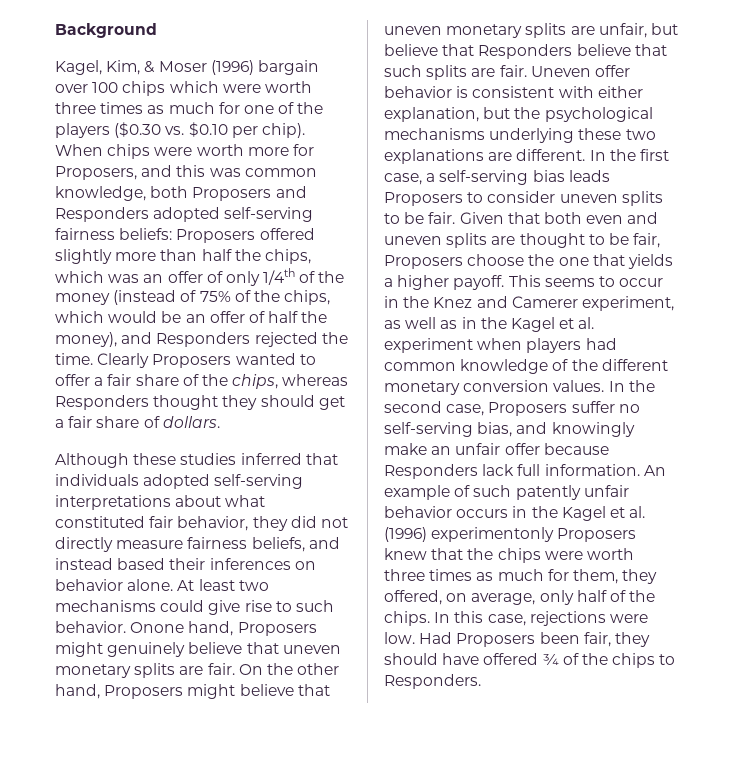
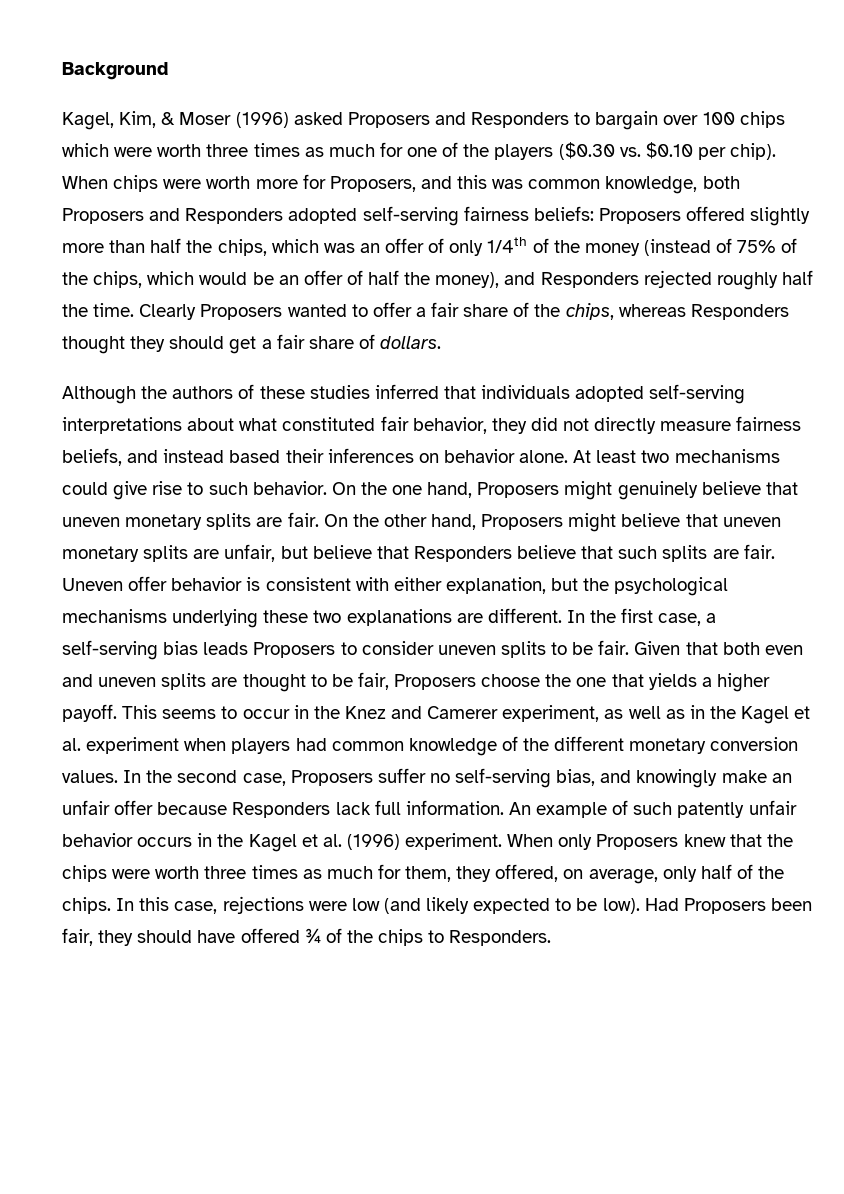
(254, 67) none -> [293,112,591,128] asked Proposers and Responders to
(318, 339) none -> [716,270,813,290] roughly half
(129, 460) none -> [141,384,255,399] the authors of
[130,622,185,633] Onone -> [331,482,423,495] On the one
[431,527,555,542] experimentonly -> [405,833,593,850] experiment. When only
[384,632,415,644] low. -> [351,897,640,914] low (and likely expected to be low).

